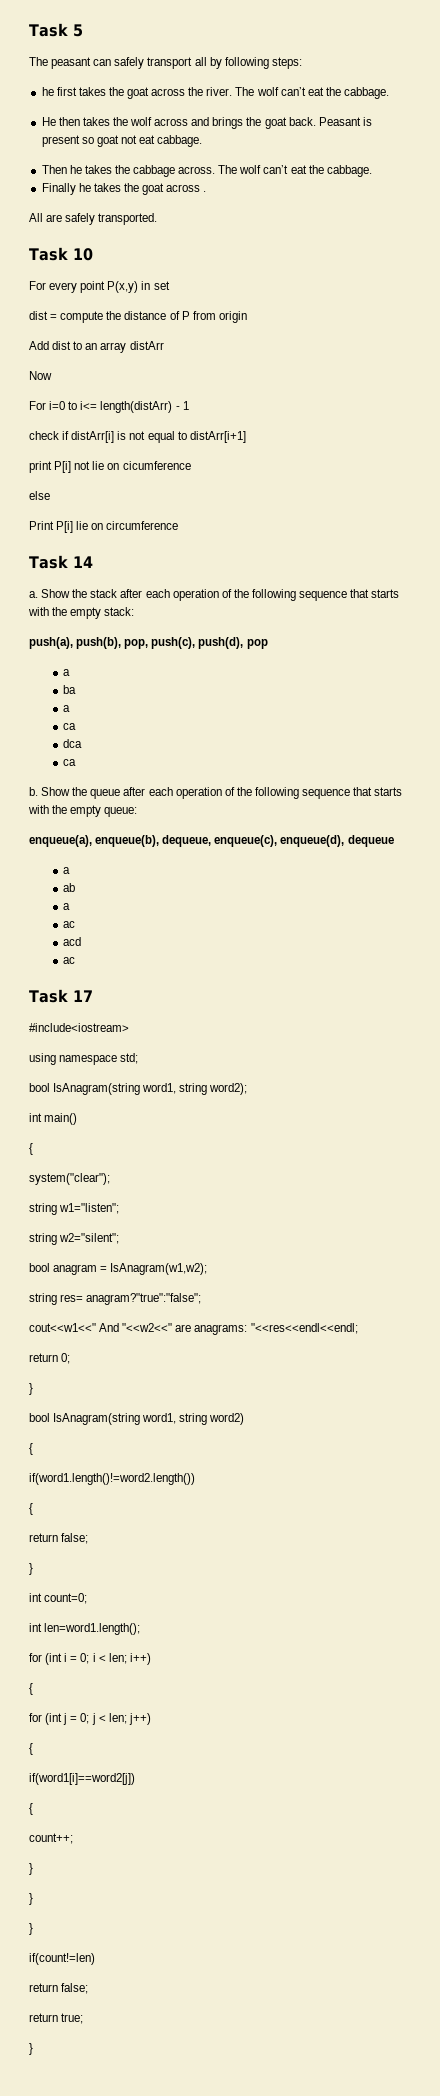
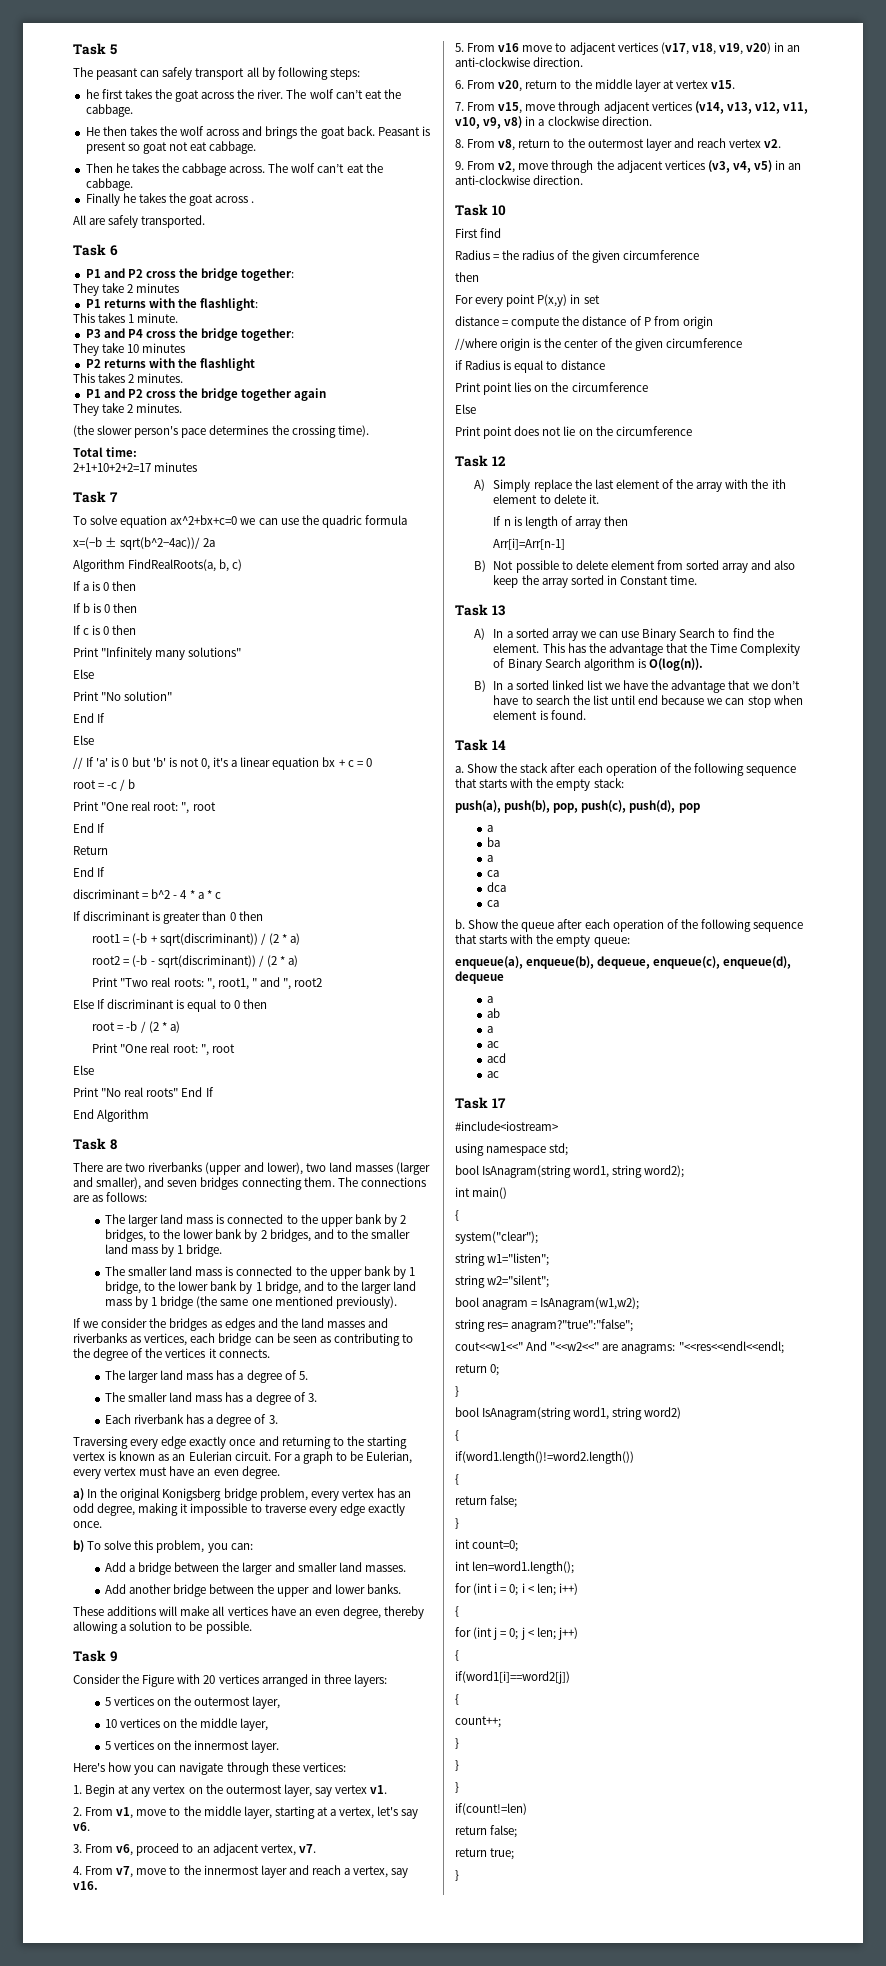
[72,248,93,261] 10 -> [109,245,118,256] [85,268,295,281] [73,283,180,296] [85,298,259,311] [73,313,179,323] [85,328,295,341] [73,343,186,356] [85,358,256,371] [73,373,184,383] [85,388,327,401] [73,403,183,416] [73,425,369,438] [73,447,138,457] [73,462,198,472] [73,491,118,503] [73,515,407,528] [73,537,216,550] [73,559,243,572] [73,581,137,591] [73,603,138,613] [73,625,137,635] [73,647,242,660] [73,669,94,679] [73,691,173,701] [73,713,106,723] [73,735,94,745] [73,757,372,770] [73,779,136,791] [73,801,216,814] [73,823,106,833] [73,846,108,855] [73,867,106,877] [73,889,221,899] [73,911,263,924] [92,933,301,946] [92,955,299,968] [92,977,323,990] [73,999,267,1012] [92,1021,180,1033] [92,1043,235,1056] [73,1065,94,1075] [73,1087,214,1097] [73,1109,150,1122] [73,1138,117,1150] [73,1162,431,1175] [73,1177,426,1190] [73,1192,148,1202] [104,1214,407,1227] [104,1229,411,1242] [104,1244,223,1257] [104,1266,416,1279] [104,1281,417,1294] [104,1296,397,1309] [73,1318,389,1331] [73,1333,414,1346] [73,1348,270,1361] [104,1370,308,1383] [104,1392,317,1405] [104,1414,278,1427] [73,1436,407,1449] [73,1451,413,1464] [73,1466,280,1479] [73,1488,412,1501] [73,1503,405,1516] [73,1521,102,1528] [73,1540,253,1553] [104,1562,406,1575] [104,1584,401,1597] [73,1606,425,1619] [73,1621,252,1634] [73,1650,118,1662] [73,1674,387,1687] [104,1696,281,1709] [104,1718,269,1731] [104,1740,280,1753] [73,1762,346,1775] [73,1784,388,1797] [73,1806,419,1819] [73,1822,90,1831] [73,1843,316,1856] [73,1865,409,1878] [73,1881,98,1890] [455,42,801,55] [455,57,584,67] [455,79,736,92] [455,101,809,114] [455,116,652,129] [455,138,782,151] [455,160,802,173] [455,175,584,185] [455,204,506,216] [455,228,502,238] [455,250,699,263] [455,272,479,282] 6 // P1 and P2 cross the bridge together: // They take 2 minutes // P1 returns with the flashlight: // This takes 1 minute. // P3 and P4 cross the bridge together: // They take 10 minutes // P2 returns with the flashlight // This takes 2 minutes. // P1 and P2 cross the bridge together again // They take 2 minutes. // (the slower person's pace determines the crossing time). // Total time: // 2+1+10+2+2=17 minutes // Task 7 // To solve equation ax^2+bx+c=0 we can use the quadric formula // x=(−b ± sqrt(b^2−4ac))/ 2a // Algorithm FindRealRoots(a, b, c) // If a is 0 then // If b is 0 then // If c is 0 then // Print "Infinitely many solutions" // Else // Print "No solution" // End If // Else // // If 'a' is 0 but 'b' is not 0, it's a linear equation bx + c = 0 // root = -c / b // Print "One real root: ", root // End If // Return // End If // discriminant = b^2 - 4 * a * c // If discriminant is greater than 0 then // root1 = (-b + sqrt(discriminant)) / (2 * a) // root2 = (-b - sqrt(discriminant)) / (2 * a) // Print "Two real roots: ", root1, " and ", root2 // Else If discriminant is equal to 0 then // root = -b / (2 * a) // Print "One real root: ", root // Else // Print "No real roots" End If // End Algorithm // Task 8 // There are two riverbanks (upper and lower), two land masses (larger and smaller), and seven bridges connecting them. The connections are as follows: // The larger land mass is connected to the upper bank by 2 bridges, to the lower bank by 2 bridges, and to the smaller land mass by 1 bridge. // The smaller land mass is connected to the upper bank by 1 bridge, to the lower bank by 1 bridge, and to the larger land mass by 1 bridge (the same one mentioned previously). // If we consider the bridges as edges and the land masses and riverbanks as vertices, each bridge can be seen as contributing to the degree of the vertices it connects. // The larger land mass has a degree of 5. // The smaller land mass has a degree of 3. // Each riverbank has a degree of 3. // Traversing every edge exactly once and returning to the starting vertex is known as an Eulerian circuit. For a graph to be Eulerian, every vertex must have an even degree. // a) In the original Konigsberg bridge problem, every vertex has an odd degree, making it impossible to traverse every edge exactly once. // b) To solve this problem, you can: // Add a bridge between the larger and smaller land masses. // Add another bridge between the upper and lower banks. // These additions will make all vertices have an even degree, thereby allowing a solution to be possible. // Task 9 // Consider the Figure with 20 vertices arranged in three layers: // 5 vertices on the outermost layer, // 10 vertices on the middle layer, // 5 vertices on the innermost layer. // Here's how you can navigate through these vertices: // 1. Begin at any vertex on the outermost layer, say vertex v1. // 2. From v1, move to the middle layer, starting at a vertex, let's say v6. // 3. From v6, proceed to an adjacent vertex, v7. // 4. From v7, move to the innermost layer and reach a vertex, say v16. // 5. From v16 move to adjacent vertices (v17, v18, v19, v20) in an anti-clockwise direction. // 6. From v20, return to the middle layer at vertex v15. // 7. From v15, move through adjacent vertices (v14, v13, v12, v11, v10, v9, v8) in a clockwise direction. // 8. From v8, return to the outermost layer and reach vertex v2. // 9. From v2, move through the adjacent vertices (v3, v4, v5) in an anti-clockwise direction. // Task 10 // First find // Radius = the radius of the given circumference // then
[29,311,48,320] dist -> [455,316,499,326] distance
[29,341,164,353] [29,371,52,380] [29,401,189,413] [29,431,246,443] [29,461,191,473] [29,491,50,500] [29,521,179,533] Add dist to an array distArr // Now // For i=0 to i<= length(distArr) - 1 // check if distArr[i] is not equal to distArr[i+1] // print P[i] not lie on cicumference // else // Print P[i] lie on circumference -> [455,338,742,351] [455,360,605,373] [455,382,648,395] [455,404,476,414] [455,426,692,439] [455,455,506,467] [474,479,786,492] [493,494,599,504] [493,516,629,529] [493,538,566,550] [474,560,796,573] [493,575,698,588] [455,604,505,616] [474,628,774,641] [493,643,801,656] [493,658,703,671] [474,680,800,693] [493,695,803,708] [493,710,586,720] //where origin is the center of the given circumference // if Radius is equal to distance // Print point lies on the circumference // Else // Print point does not lie on the circumference // Task 12 // A) Simply replace the last element of the array with the ith element to delete it. // If n is length of array then // Arr[i]=Arr[n-1] // B) Not possible to delete element from sorted array and also keep the array sorted in Constant time. // Task 13 // A) In a sorted array we can use Binary Search to find the element. This has the advantage that the Time Complexity of Binary Search algorithm is O(log(n)). // B) In a sorted linked list we have the advantage that we don’t have to search the list until end because we can stop when element is found.

